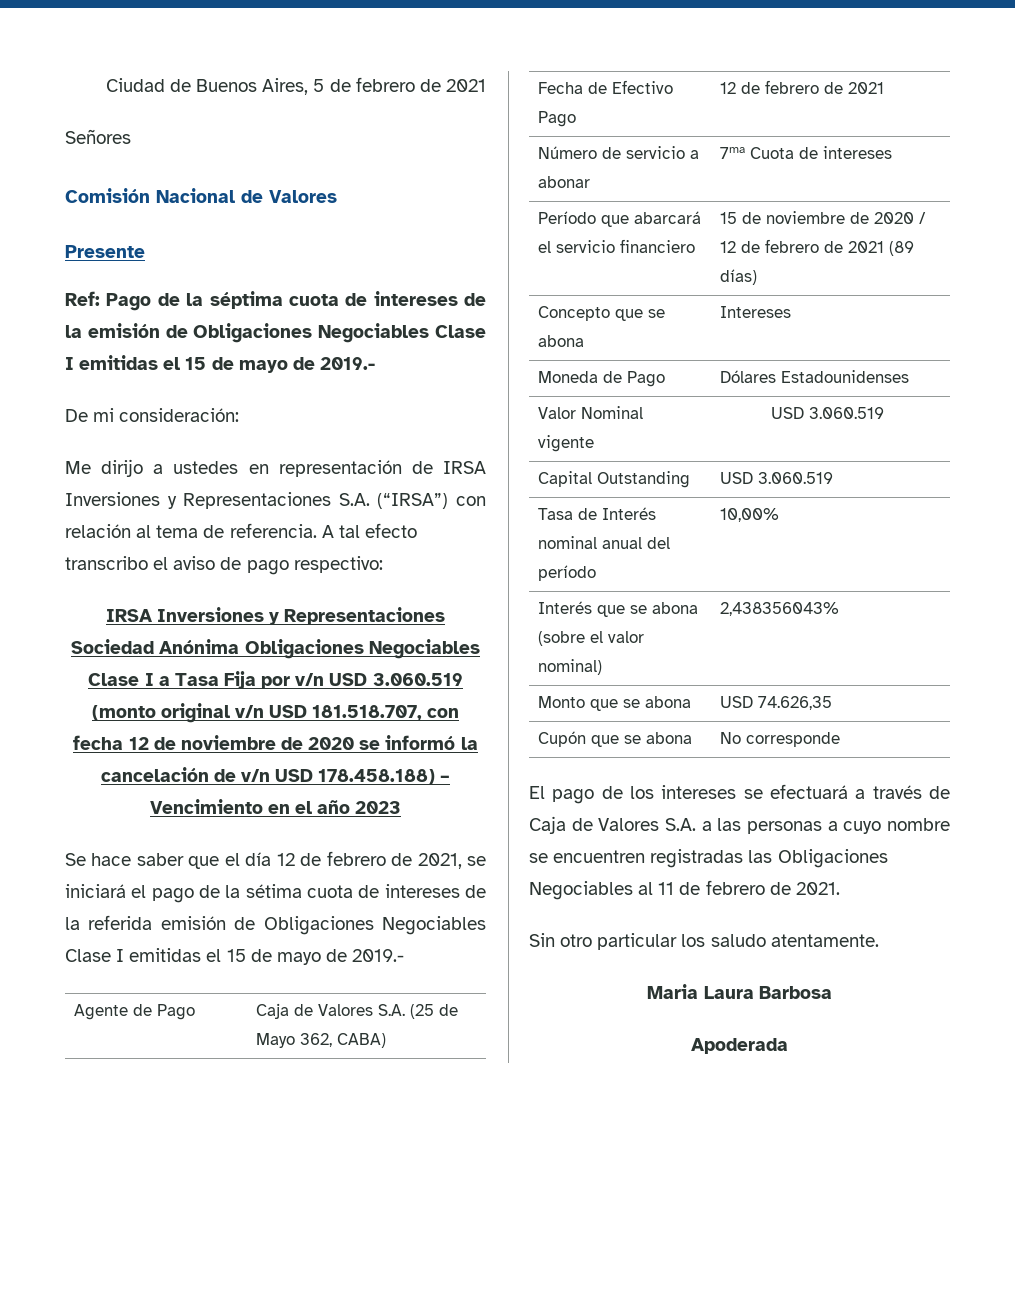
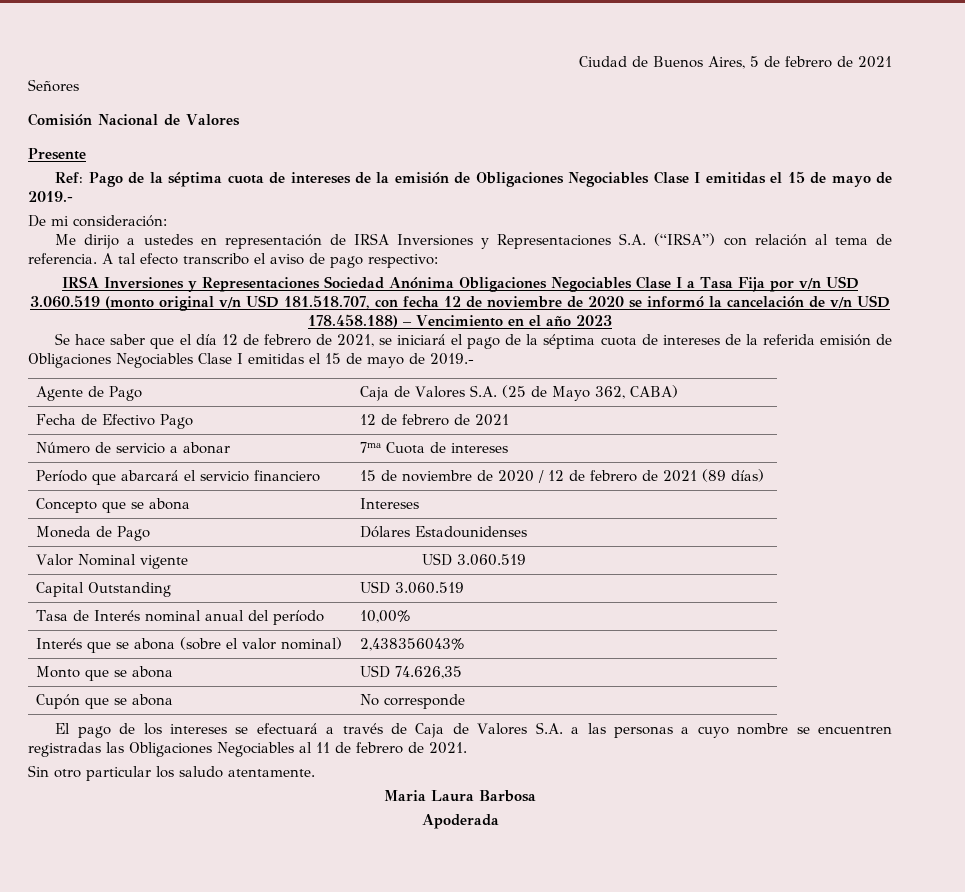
[245,884,302,898] sétima -> [543,334,596,349] séptima

